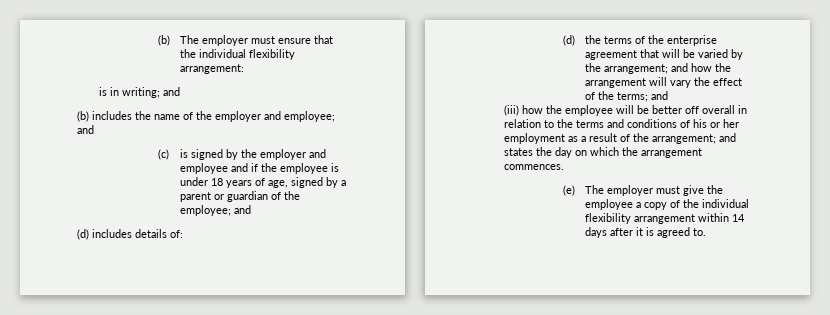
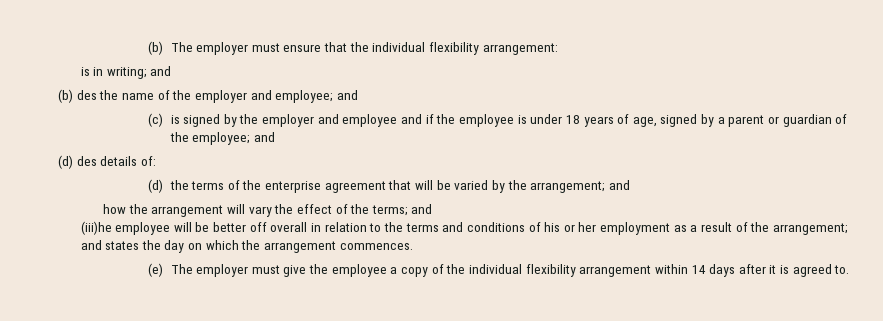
[92,111,132,120] includes -> [76,90,97,100] des
[92,229,132,238] includes -> [76,156,97,166] des
(688, 67) none -> (630, 185) //
[503,105,562,116] (iii) how the -> [80,221,112,235] (iii)he

